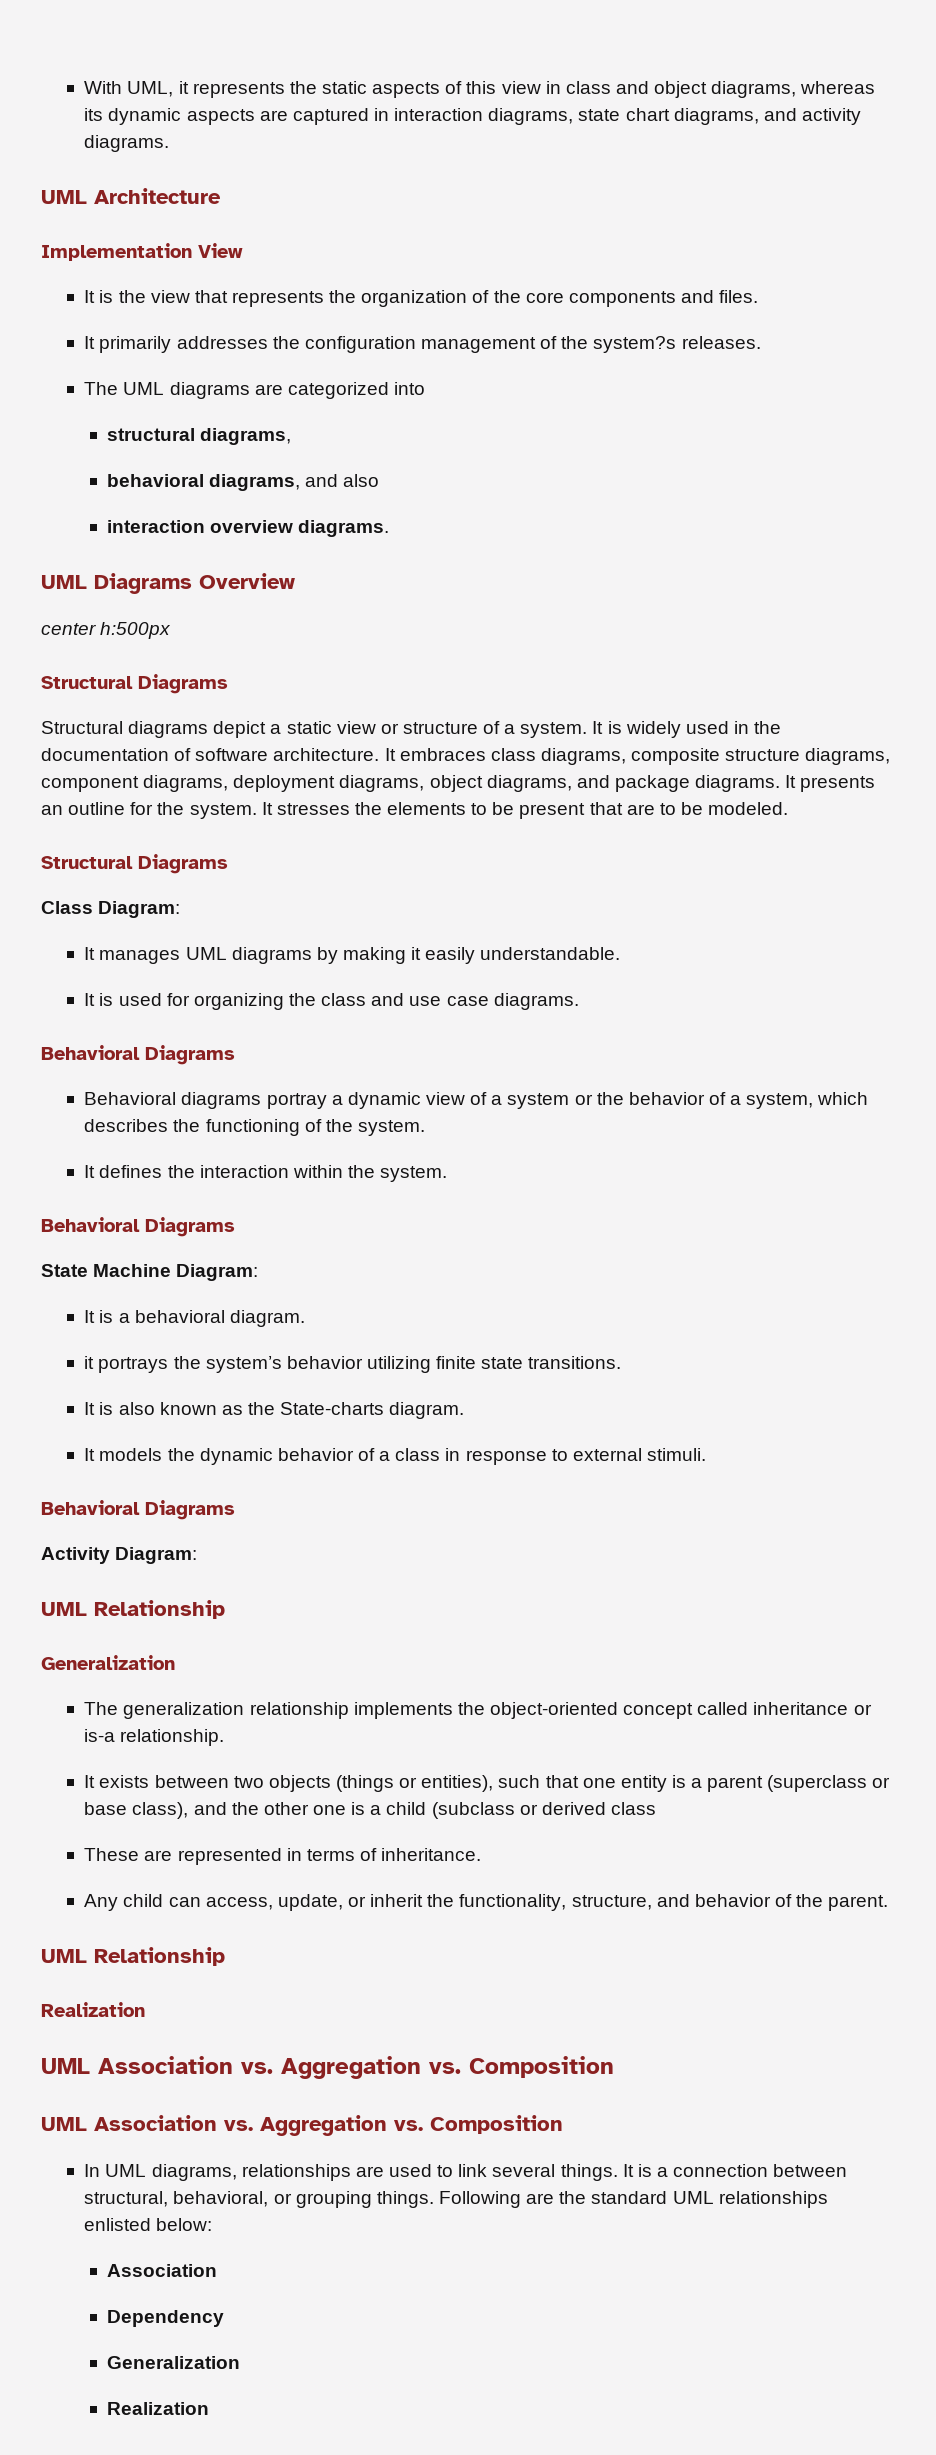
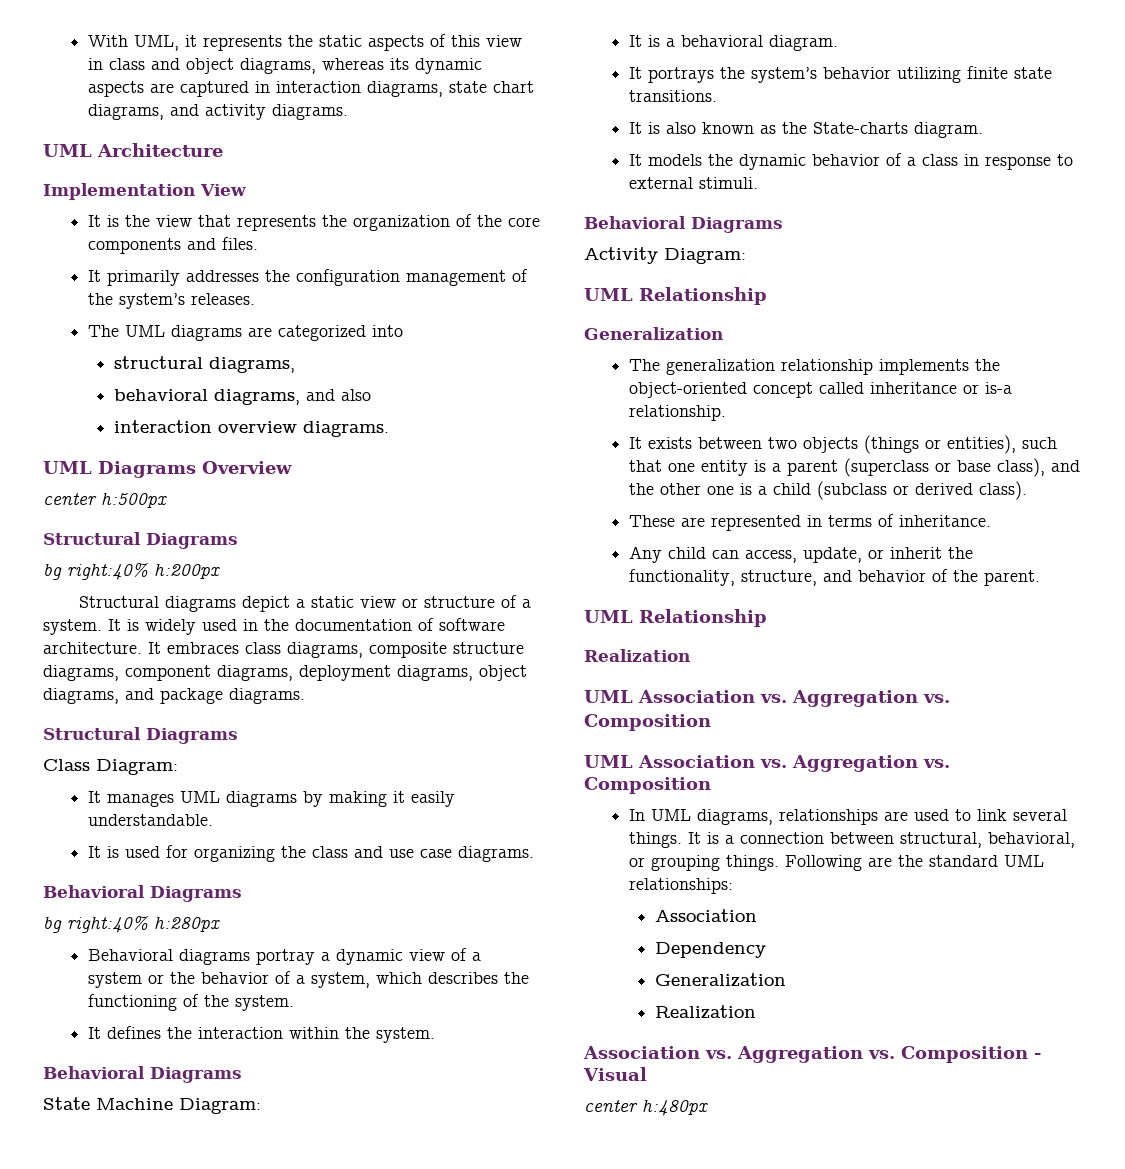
[593,336,677,353] system?s -> [119,293,186,309] system’s
(228, 684) none -> [43,563,220,580] // bg right:40% h:200px
[785,775,876,792] [41,802,789,819] It presents an outline for the system. It stresses the elements to be present that are to be modeled. -> (305, 696) none
(235, 1055) none -> [43,916,220,933] // bg right:40% h:280px
[84,1356,95,1369] it -> [629,67,643,79] It
[610,1802,656,1815] class -> [979,481,1028,500] class).
[718,2191,828,2208] [84,2218,213,2231] relationships enlisted below: -> [629,878,734,894] relationships:
(209, 2408) none -> [583,1046,1041,1063] [583,1067,647,1081] [584,1099,708,1116] // Association vs. Aggregation vs. Composition - Visual // center h:480px

